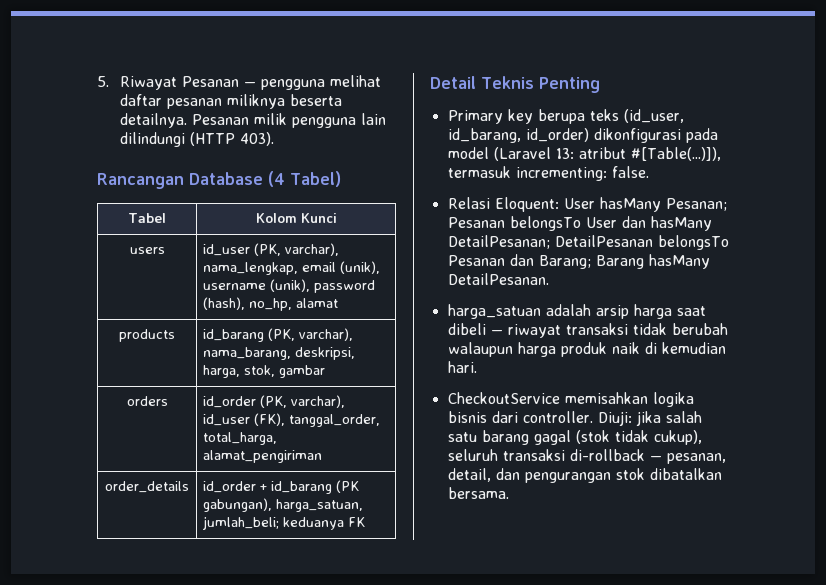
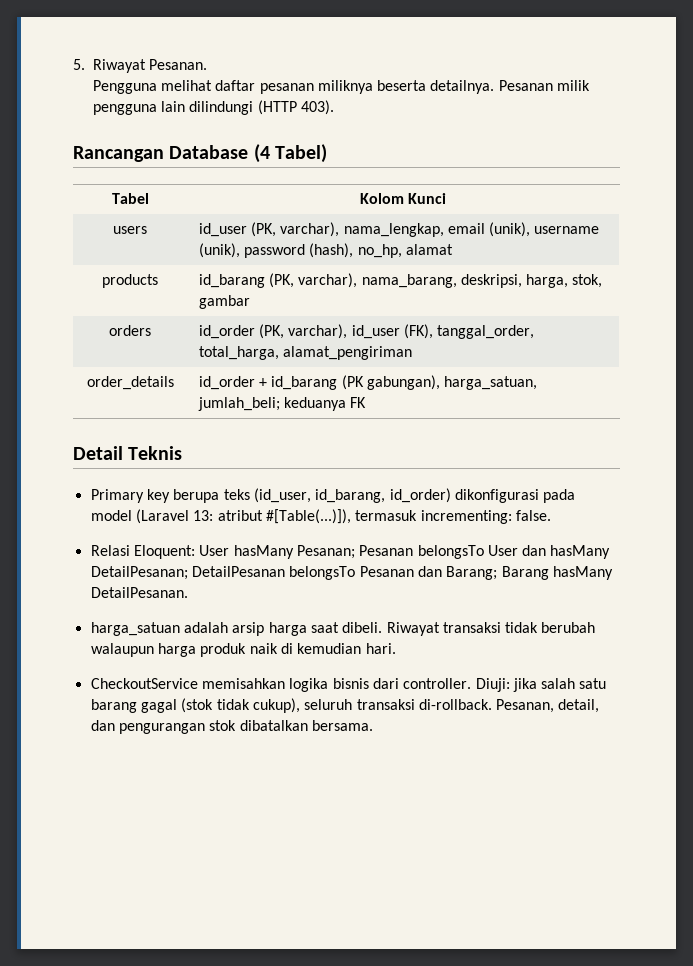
[181,76,325,90] Pesanan — pengguna -> [149,59,208,70] [92,80,157,94] Pesanan. // Pengguna
[538,77,600,93] Penting -> (183, 453) none
[447,323,561,338] dibeli — riwayat -> [342,622,440,636] dibeli. Riwayat
[569,449,726,464] di-rollback — pesanan, -> [418,699,555,713] di-rollback. Pesanan,

